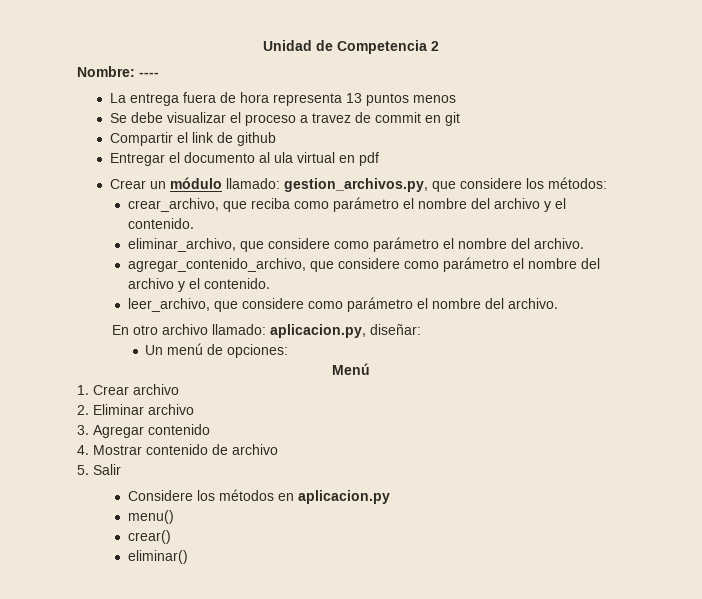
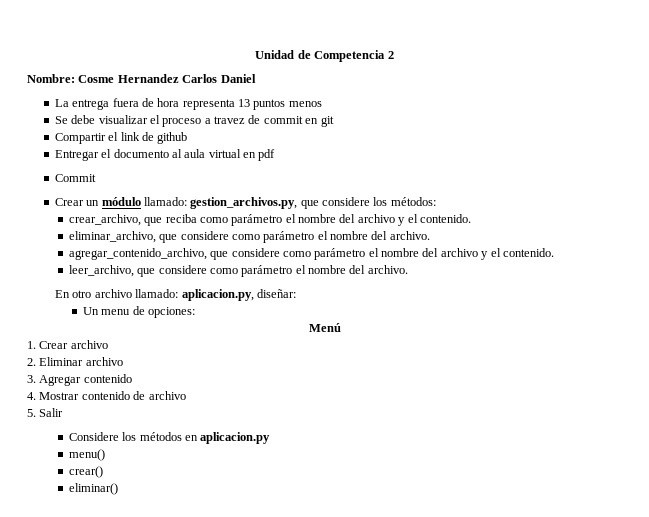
[139,72,159,77] ---- -> [78,74,256,83] Cosme Hernandez Carlos Daniel
[274,152,294,163] ula -> [184,149,206,158] aula
(380, 159) none -> [54,174,96,182] // Commit
[167,343,204,355] menú -> [101,309,131,315] menu

